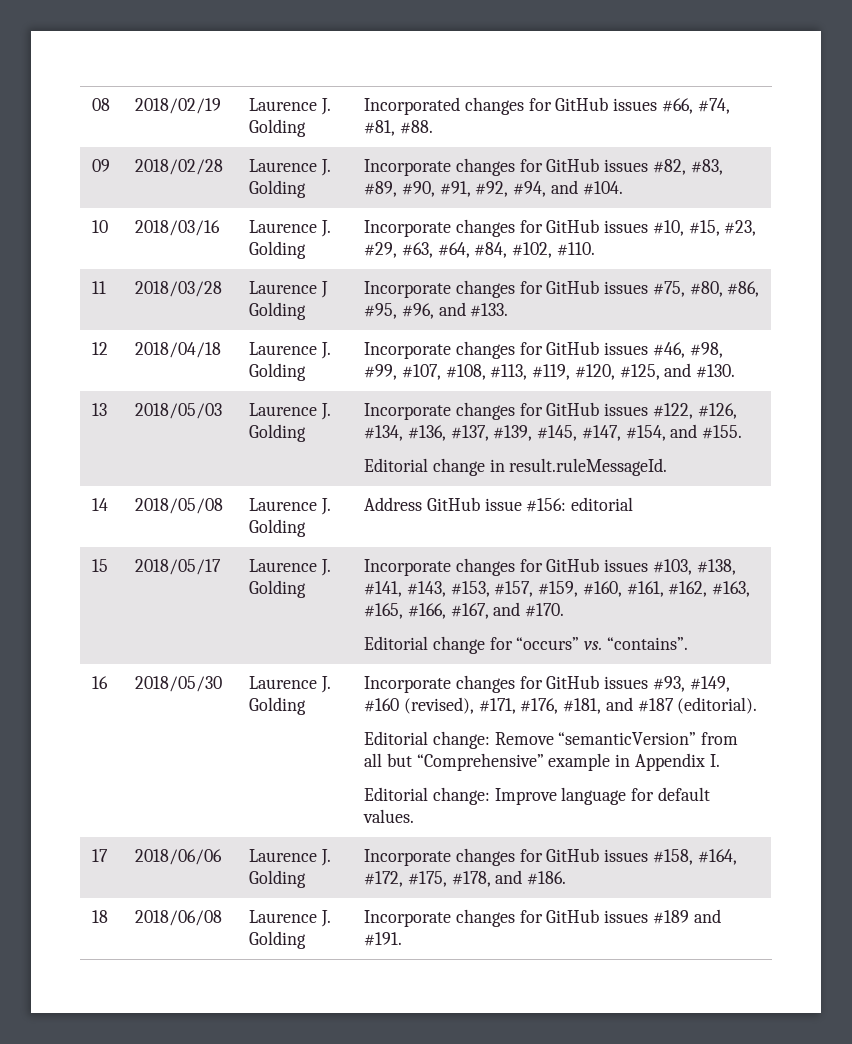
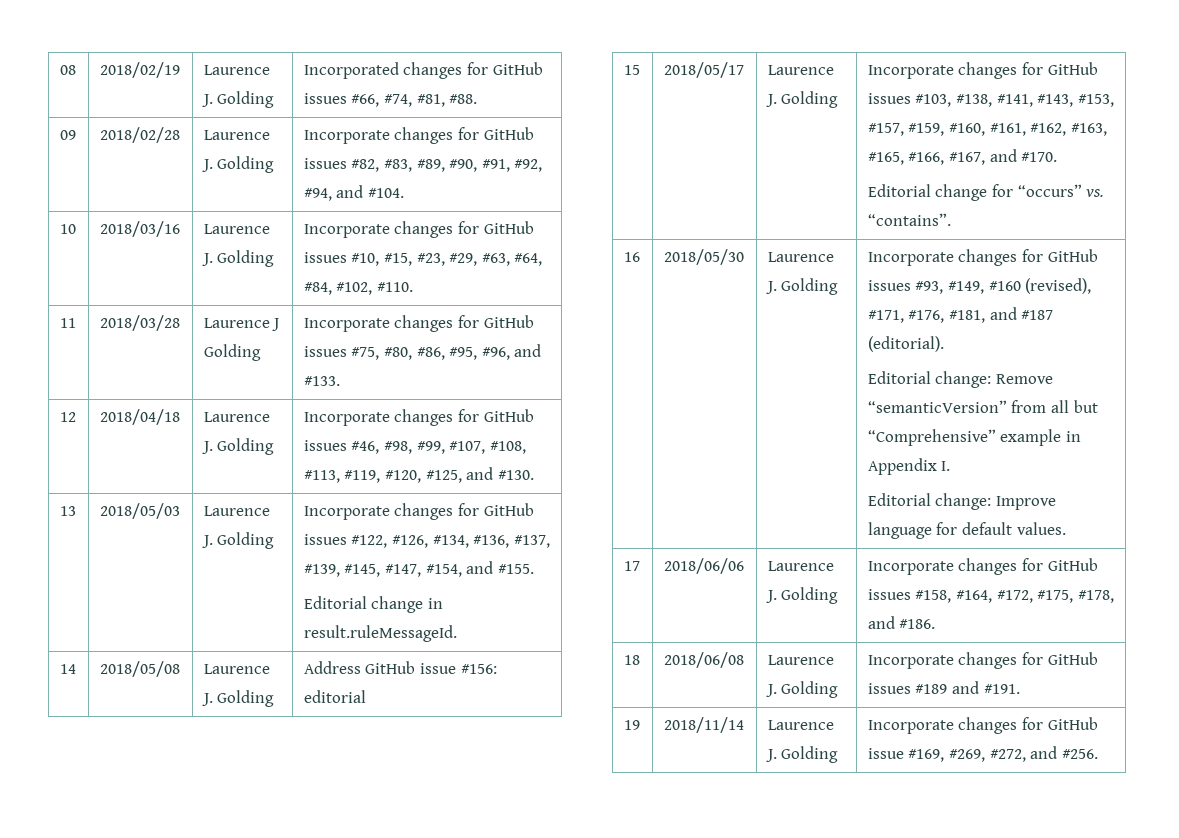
(403, 939) none -> [623,720,640,730] [663,717,744,733] [767,720,834,730] [765,746,839,763] [867,717,1098,734] [867,746,1098,762] // 19 | 2018/11/14 | Laurence J. Golding | Incorporate changes for GitHub issue #169, #269, #272, and #256.

